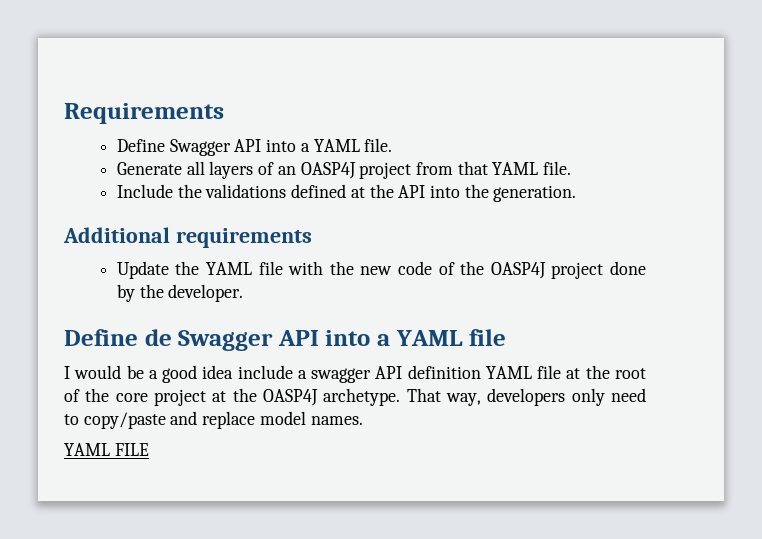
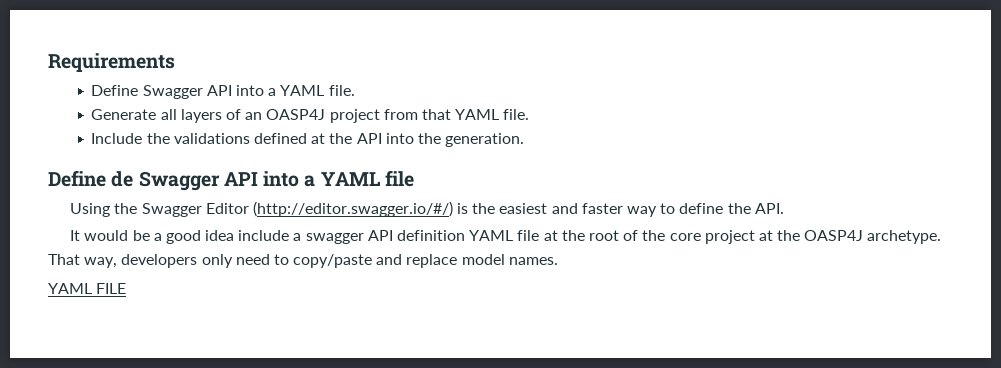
[63,227,312,248] [116,261,647,279] [116,284,244,302] // Additional requirements // Update the YAML file with the new code of the OASP4J project done by the developer. -> (525, 140) none
[64,366,70,379] I -> [70,201,784,217] [70,230,81,241] Using the Swagger Editor (http://editor.swagger.io/#/) is the easiest and faster way to define the API. // It

